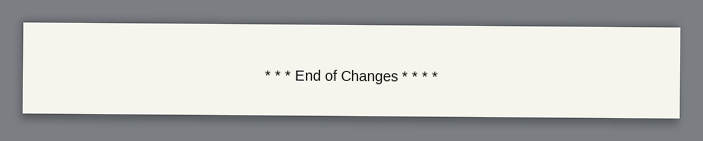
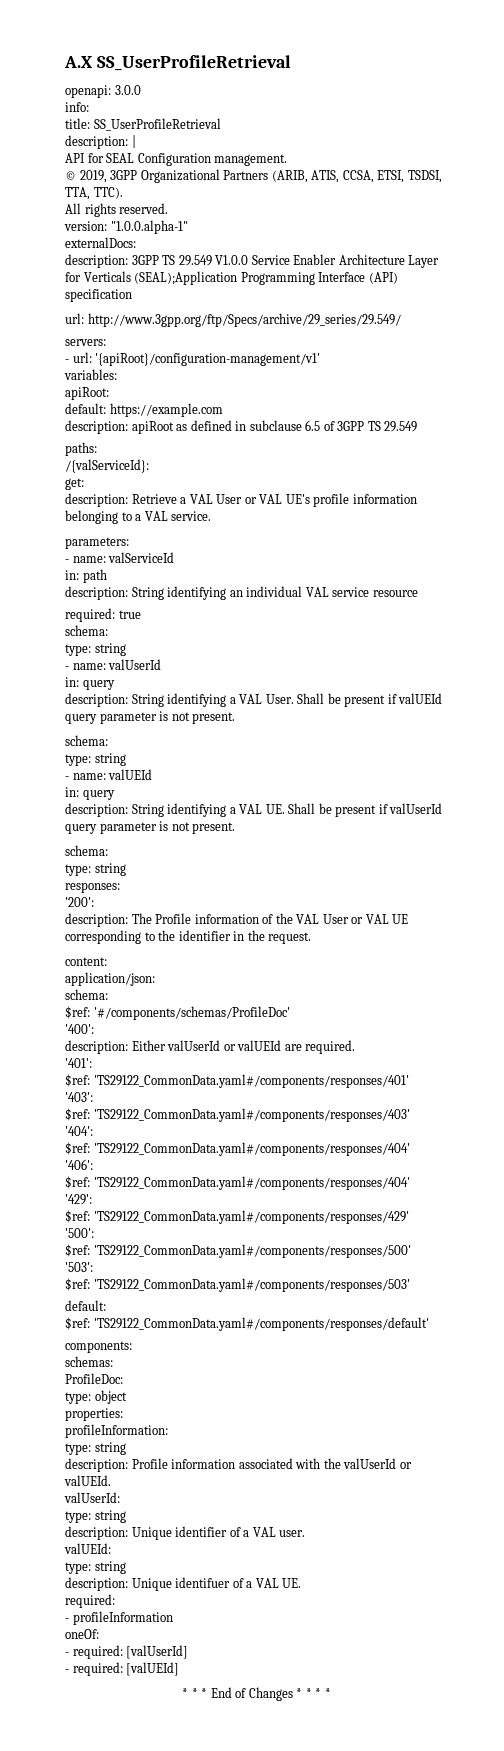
(264, 75) none -> [64,55,291,71] [65,85,141,98] [65,102,89,112] [65,118,221,131] [65,135,136,149] [65,153,288,166] [65,169,442,183] [65,187,123,200] [65,203,169,217] [64,220,188,234] [65,237,136,248] [65,254,440,268] [65,271,398,285] [65,289,132,302] [65,313,401,327] [65,339,106,346] [65,352,321,366] [64,369,117,380] [65,387,109,400] [65,403,223,417] [65,420,418,434] [65,442,97,456] [65,459,149,473] [65,478,84,490] [65,493,417,507] [65,510,212,524] [65,537,129,549] [65,552,175,563] [65,569,107,583] [65,586,418,600] [65,608,141,622] [65,625,108,636] [65,643,126,656] [65,659,162,670] [65,677,115,690] [65,693,443,707] [65,711,236,724] [65,735,108,746] [65,753,126,766] [65,769,153,780] [65,787,115,800] [65,803,443,817] [65,821,236,834] [65,845,108,856] [65,863,126,876] [65,882,120,893] [65,897,94,907] [65,913,409,927] [65,930,312,944] [65,957,107,966] [65,972,155,986] [65,989,108,1000] [65,1006,290,1020] [65,1024,94,1034] [65,1040,356,1054] [65,1058,92,1068] [65,1074,409,1088] [65,1092,93,1102] [65,1108,410,1122] [65,1126,93,1136] [65,1142,410,1156] [65,1159,93,1170] [65,1176,410,1190] [65,1194,92,1205] [65,1210,409,1224] [65,1228,94,1238] [65,1244,411,1258] [65,1262,93,1272] [65,1278,410,1292] [65,1300,106,1311] [65,1317,429,1331] [65,1341,132,1353] [65,1356,113,1367] [65,1373,123,1384] [65,1390,127,1404] [65,1408,123,1421] [65,1424,168,1438] [65,1442,126,1455] [65,1458,412,1472] [64,1475,111,1486] [64,1492,120,1503] [65,1510,126,1523] [65,1526,306,1540] [64,1543,111,1554] [65,1561,126,1574] [65,1577,302,1591] [65,1594,115,1608] [65,1611,173,1625] [65,1629,99,1639] [65,1645,189,1659] [65,1662,180,1676] A.X SS_UserProfileRetrieval // openapi: 3.0.0 // info: // title: SS_UserProfileRetrieval // description: | // API for SEAL Configuration management. // © 2019, 3GPP Organizational Partners (ARIB, ATIS, CCSA, ETSI, TSDSI, TTA, TTC). // All rights reserved. // version: "1.0.0.alpha-1" // externalDocs: // description: 3GPP TS 29.549 V1.0.0 Service Enabler Architecture Layer for Verticals (SEAL);Application Programming Interface (API) specification // url: http://www.3gpp.org/ftp/Specs/archive/29_series/29.549/ // servers: // - url: '{apiRoot}/configuration-management/v1' // variables: // apiRoot: // default: https://example.com // description: apiRoot as defined in subclause 6.5 of 3GPP TS 29.549 // paths: // /{valServiceId}: // get: // description: Retrieve a VAL User or VAL UE's profile information belonging to a VAL service. // parameters: // - name: valServiceId // in: path // description: String identifying an individual VAL service resource // required: true // schema: // type: string // - name: valUserId // in: query // description: String identifying a VAL User. Shall be present if valUEId query parameter is not present. // schema: // type: string // - name: valUEId // in: query // description: String identifying a VAL UE. Shall be present if valUserId query parameter is not present. // schema: // type: string // responses: // '200': // description: The Profile information of the VAL User or VAL UE corresponding to the identifier in the request. // content: // application/json: // schema: // $ref: '#/components/schemas/ProfileDoc' // '400': // description: Either valUserId or valUEId are required. // '401': // $ref: 'TS29122_CommonData.yaml#/components/responses/401' // '403': // $ref: 'TS29122_CommonData.yaml#/components/responses/403' // '404': // $ref: 'TS29122_CommonData.yaml#/components/responses/404' // '406': // $ref: 'TS29122_CommonData.yaml#/components/responses/404' // '429': // $ref: 'TS29122_CommonData.yaml#/components/responses/429' // '500': // $ref: 'TS29122_CommonData.yaml#/components/responses/500' // '503': // $ref: 'TS29122_CommonData.yaml#/components/responses/503' // default: // $ref: 'TS29122_CommonData.yaml#/components/responses/default' // components: // schemas: // ProfileDoc: // type: object // properties: // profileInformation: // type: string // description: Profile information associated with the valUserId or valUEId. // valUserId: // type: string // description: Unique identifier of a VAL user. // valUEId: // type: string // description: Unique identifuer of a VAL UE. // required: // - profileInformation // oneOf: // - required: [valUserId] // - required: [valUEId] //

